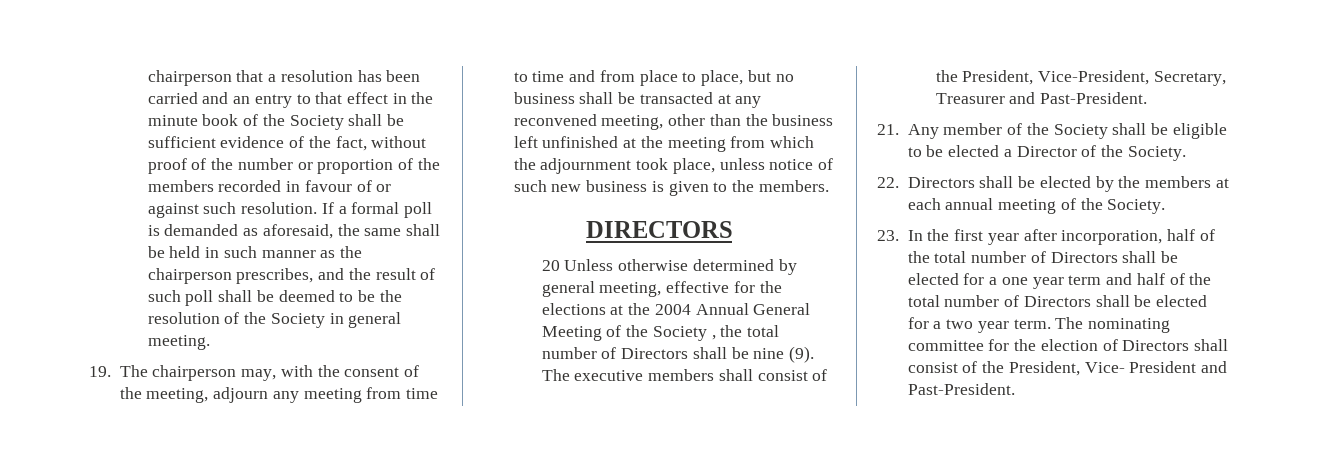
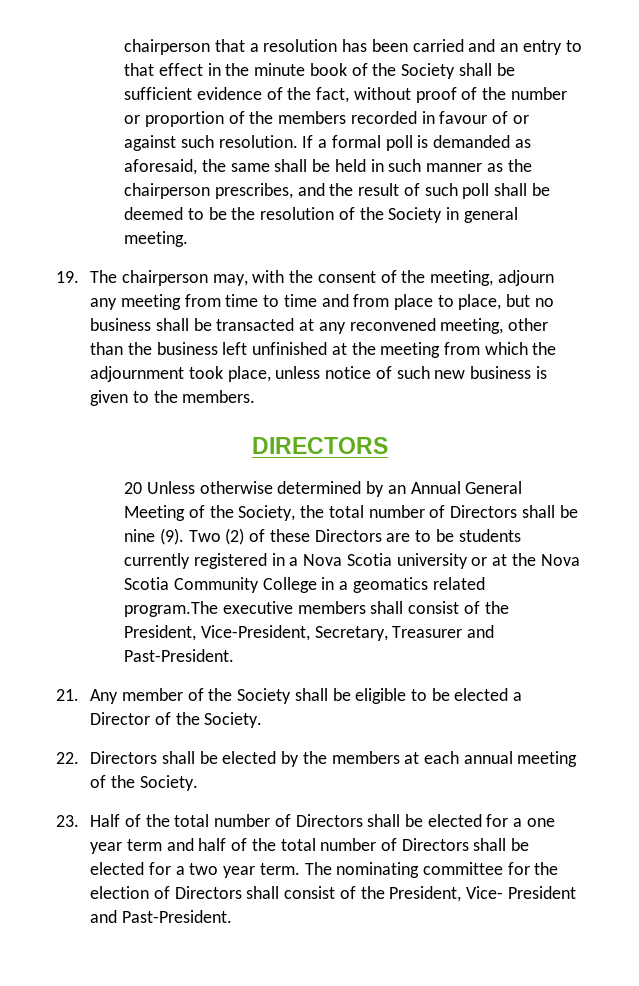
[541,281,782,297] [541,303,691,315] general meeting, effective for the elections at the 2004 -> [387,485,406,494] an
[652,326,716,341] Society , -> [238,505,296,521] Society,
[541,369,570,381] The -> [188,528,521,545] [124,553,580,569] [124,577,485,593] [124,601,219,617] Two (2) of these Directors are to be students currently registered in a Nova Scotia university or at the Nova Scotia Community College in a geomatics related program.The
[907,229,1196,245] In the first year after incorporation, half -> [90,814,121,827] Half

